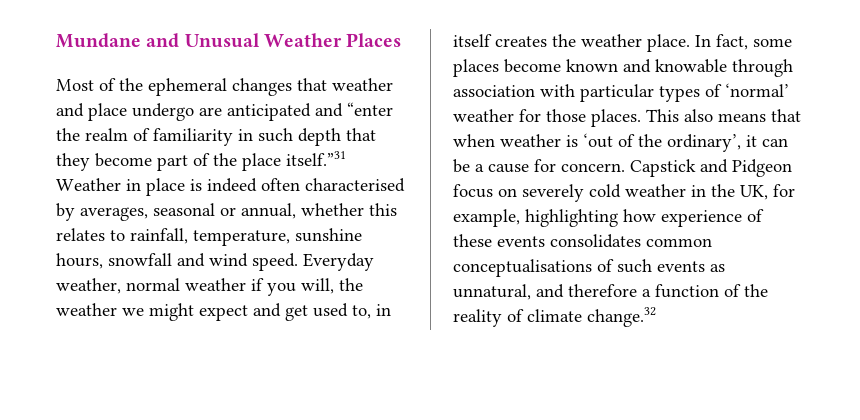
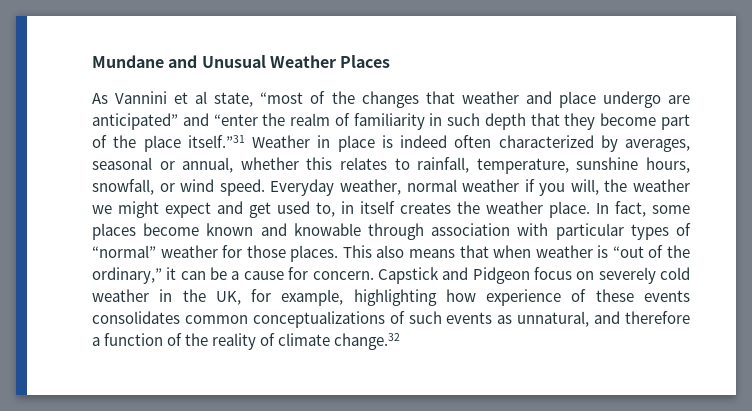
[56,78,227,96] Most of the ephemeral -> [92,91,355,107] As Vannini et al state, “most of the
[227,103,311,121] anticipated -> [92,113,178,130] anticipated”
[305,178,405,192] characterised -> [498,135,594,148] characterized
[108,253,205,267] snowfall and -> [92,179,175,195] snowfall, or
[725,83,789,97] ‘normal’ -> [92,245,156,258] “normal”
[583,133,741,152] ‘out of the ordinary’, -> [612,245,690,258] [92,267,162,284] “out of the ordinary,”
[453,259,592,277] conceptualisations -> [252,311,385,328] conceptualizations

